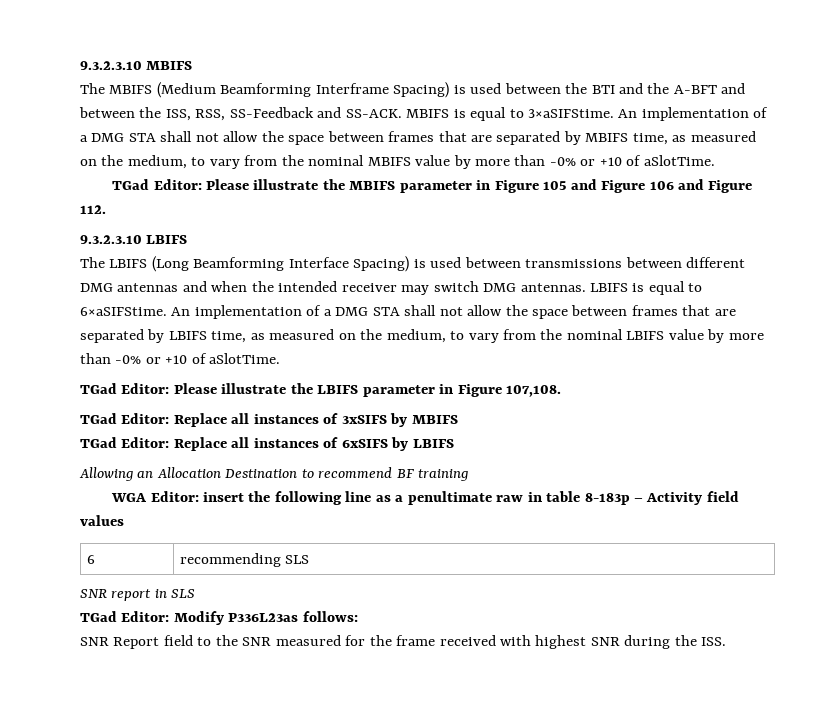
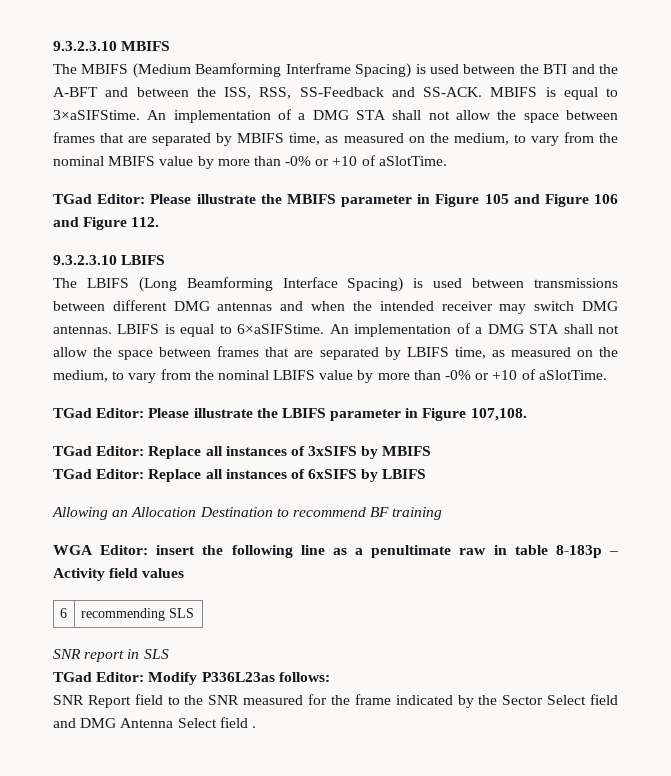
[439,635,727,649] received with highest SNR during the ISS. -> [395,694,619,708] [53,717,256,728] indicated by the Sector Select field and DMG Antenna Select field .

